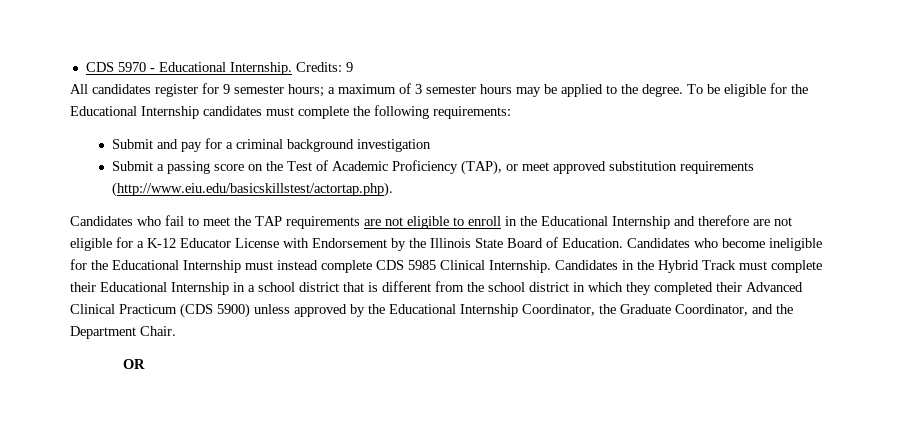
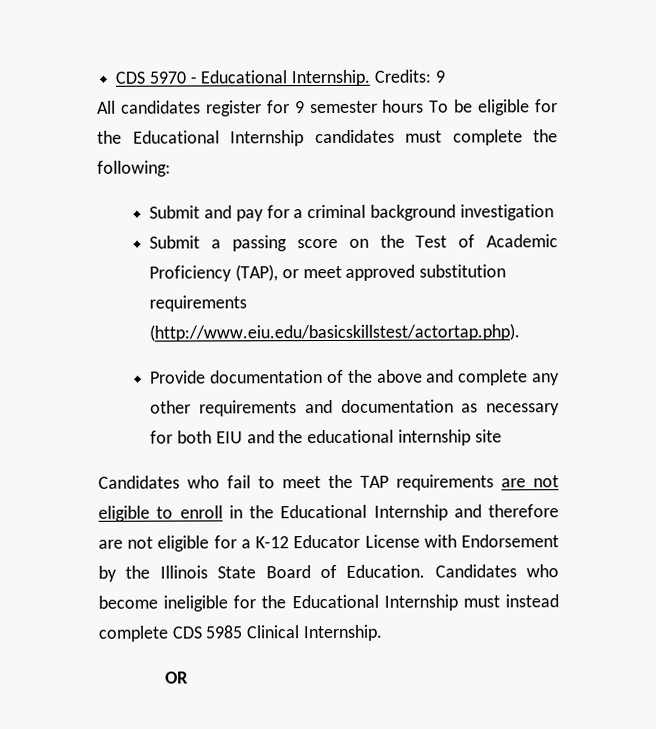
[288,83,683,97] hours; a maximum of 3 semester hours may be applied to the degree. -> [382,99,425,113] hours
[374,105,511,119] following requirements: -> [97,160,171,177] following:
(394, 189) none -> [150,369,561,386] [150,399,560,417] [150,429,502,446] // Provide documentation of the above and complete any other requirements and documentation as necessary for both EIU and the educational internship site
[555,260,822,273] [70,281,803,295] [70,303,793,318] [70,326,176,339] Candidates in the Hybrid Track must complete their Educational Internship in a school district that is different from the school district in which they completed their Advanced Clinical Practicum (CDS 5900) unless approved by the Educational Internship Coordinator, the Graduate Coordinator, and the Department Chair. -> (383, 633) none

